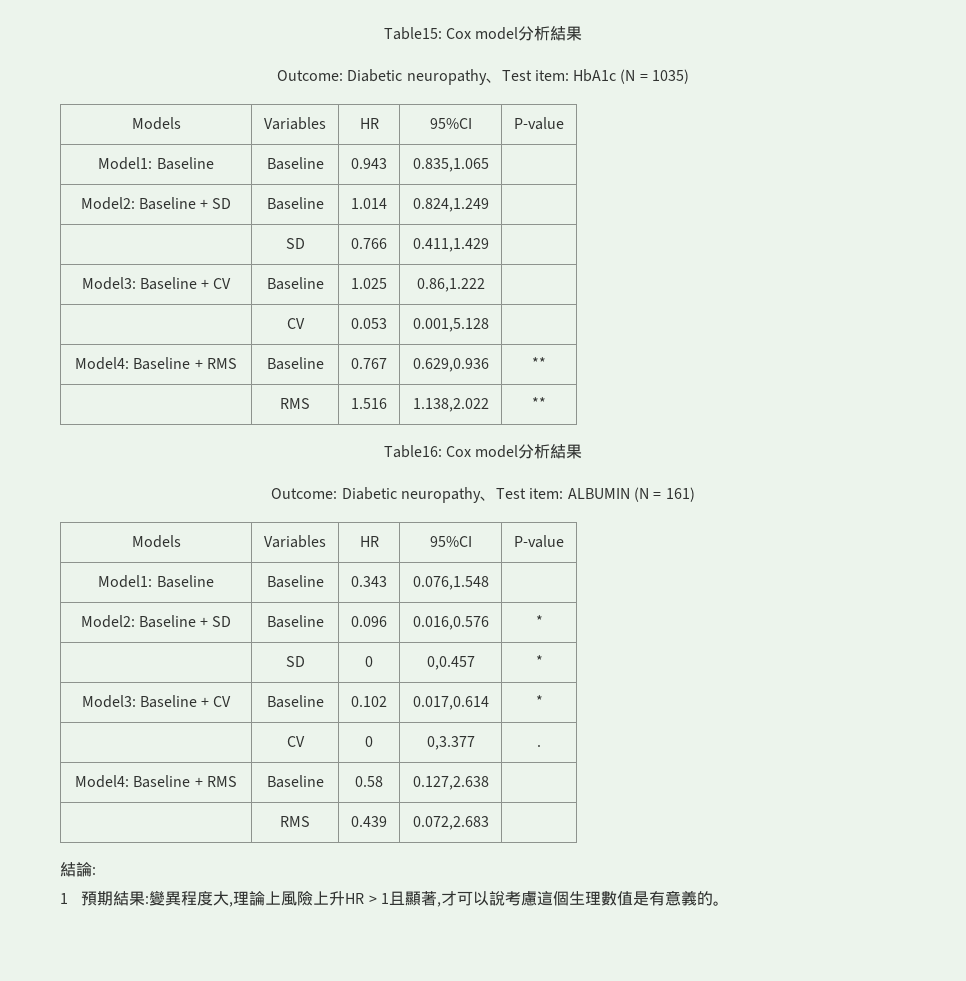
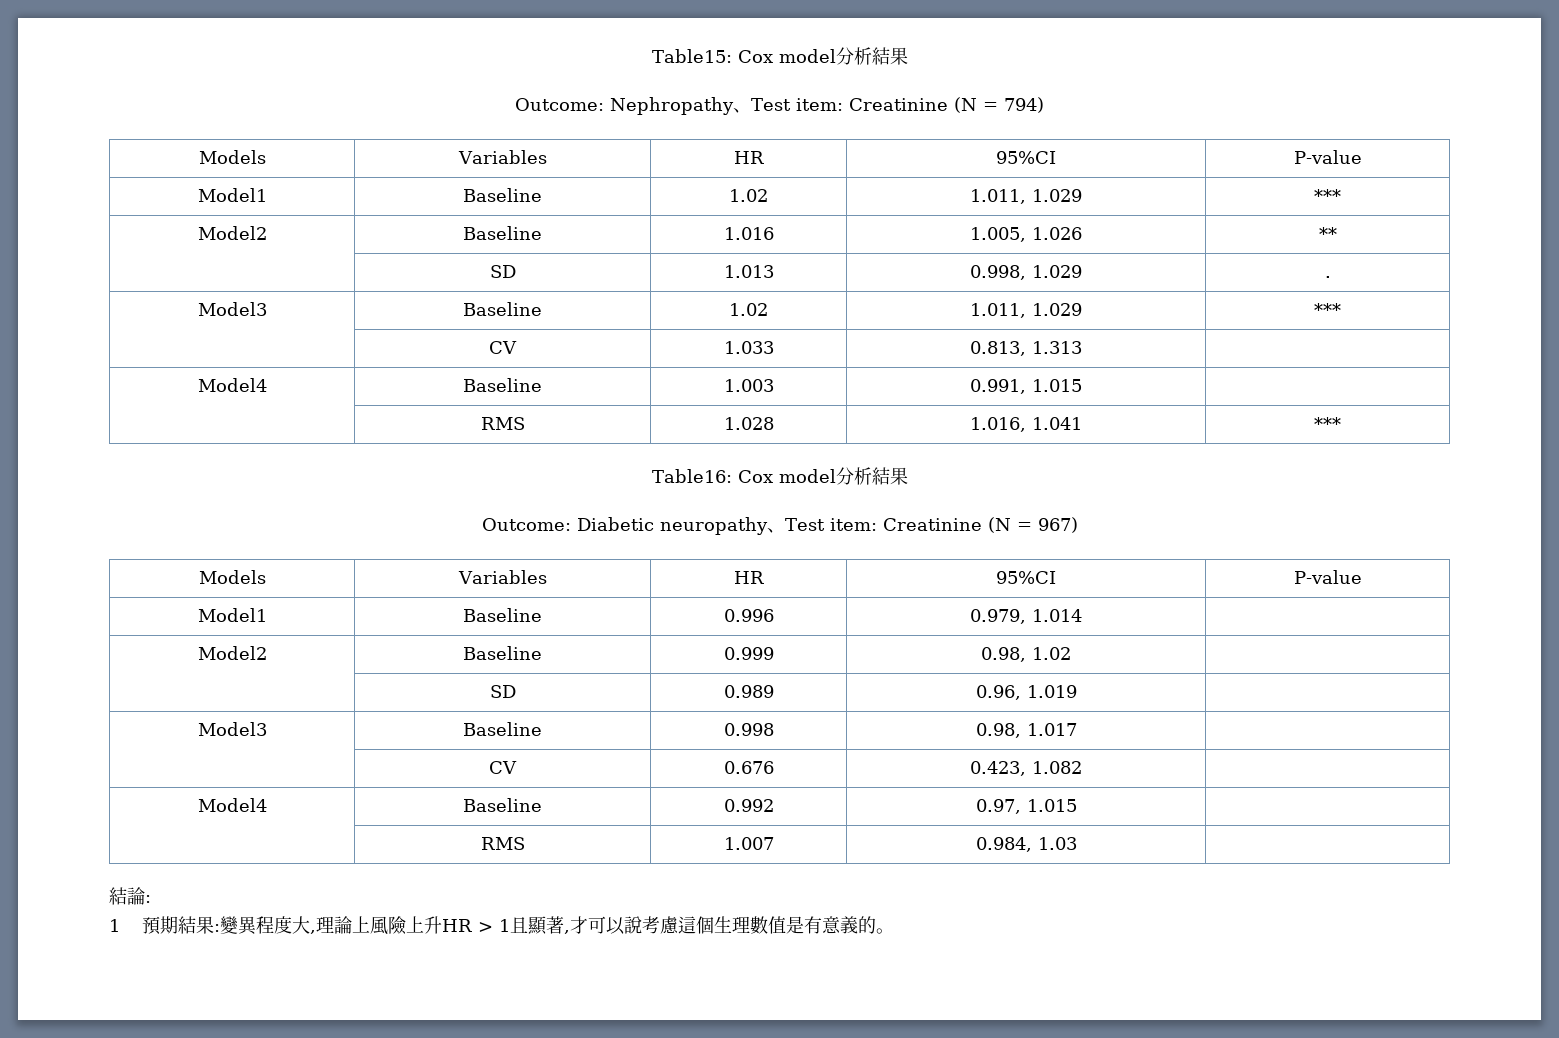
[347,69,690,85] [131,117,181,130] [264,117,326,130] [359,118,379,129] [429,118,472,129] [514,117,564,130] [98,157,214,170] [266,157,324,170] [351,158,387,169] [412,158,489,172] [80,197,232,210] [266,197,324,210] [351,198,387,209] [412,198,489,212] [285,238,305,249] [351,238,387,249] [412,238,489,252] [81,277,232,290] [266,277,324,290] [351,278,387,289] [416,278,485,292] [286,318,305,329] [351,318,387,329] [412,318,489,332] [75,357,237,370] [266,357,324,370] [351,358,387,369] [412,358,489,372] [532,357,546,369] [280,398,310,409] [351,398,387,409] [412,398,489,412] [532,397,546,409] Diabetic neuropathy、Test item: HbA1c (N = 1035) // Models | Variables | HR | 95%CI | P-value // Model1: Baseline | Baseline | 0.943 | 0.835,1.065 | // Model2: Baseline + SD | Baseline | 1.014 | 0.824,1.249 | // | SD | 0.766 | 0.411,1.429 | // Model3: Baseline + CV | Baseline | 1.025 | 0.86,1.222 | // | CV | 0.053 | 0.001,5.128 | // Model4: Baseline + RMS | Baseline | 0.767 | 0.629,0.936 | ** // | RMS | 1.516 | 1.138,2.022 | ** -> [610,97,1044,115] [198,150,266,164] [457,150,547,164] [733,151,764,164] [996,151,1056,164] [1293,150,1362,164] [197,188,267,202] [463,188,542,202] [729,189,768,202] [970,189,1082,204] [1314,189,1341,202] [197,226,267,240] [463,226,542,240] [723,227,774,240] [970,227,1082,242] [1318,227,1337,240] [489,265,516,278] [723,265,774,278] [970,265,1082,280] [1324,276,1331,278] [197,302,267,316] [463,302,542,316] [729,303,768,316] [970,303,1082,318] [1314,303,1341,316] [489,341,517,354] [723,341,774,354] [970,341,1082,356] [197,378,267,392] [463,378,542,392] [723,379,774,392] [970,379,1082,394] [480,417,525,430] [723,417,774,430] [970,417,1082,432] [1314,417,1341,430] Nephropathy、Test item: Creatinine (N = 794) // Models | Variables | HR | 95%CI | P-value // Model1 | Baseline | 1.02 | 1.011, 1.029 | *** // Model2 | Baseline | 1.016 | 1.005, 1.026 | ** // | SD | 1.013 | 0.998, 1.029 | . // Model3 | Baseline | 1.02 | 1.011, 1.029 | *** // | CV | 1.033 | 0.813, 1.313 | // Model4 | Baseline | 1.003 | 0.991, 1.015 | // | RMS | 1.028 | 1.016, 1.041 | ***
[567,487,695,502] [131,535,181,548] [264,535,326,548] [359,536,379,547] [429,536,472,547] [514,535,564,548] [98,575,214,588] [266,575,324,588] [351,576,387,587] [412,576,489,590] [80,615,232,628] [266,615,324,628] [351,616,387,627] [412,616,489,630] [535,615,543,627] [285,656,305,667] [365,656,373,667] [426,656,475,670] [535,655,543,667] [81,695,232,708] [266,695,324,708] [351,696,387,707] [412,696,489,710] [535,695,543,707] [286,736,305,747] [365,736,373,747] [426,736,475,750] [537,744,541,747] [75,775,237,788] [266,775,324,788] [355,776,383,787] [412,776,489,790] [280,816,310,827] [351,816,387,827] [412,816,489,830] ALBUMIN (N = 161) // Models | Variables | HR | 95%CI | P-value // Model1: Baseline | Baseline | 0.343 | 0.076,1.548 | // Model2: Baseline + SD | Baseline | 0.096 | 0.016,0.576 | * // | SD | 0 | 0,0.457 | * // Model3: Baseline + CV | Baseline | 0.102 | 0.017,0.614 | * // | CV | 0 | 0,3.377 | . // Model4: Baseline + RMS | Baseline | 0.58 | 0.127,2.638 | // | RMS | 0.439 | 0.072,2.683 -> [882,517,1078,533] [198,570,266,584] [457,570,547,584] [733,571,764,584] [996,571,1056,584] [1293,570,1362,584] [197,608,267,622] [463,608,542,622] [723,609,774,622] [970,609,1082,624] [197,646,267,660] [463,646,542,660] [723,647,774,660] [981,647,1071,662] [489,685,516,698] [723,685,774,698] [975,685,1077,700] [197,722,267,736] [463,722,542,736] [723,723,774,736] [975,723,1077,738] [489,761,517,774] [723,761,774,774] [970,761,1082,776] [197,798,267,812] [463,798,542,812] [723,799,774,812] [975,799,1077,814] [480,837,525,850] [723,837,774,850] [975,837,1077,852] Creatinine (N = 967) // Models | Variables | HR | 95%CI | P-value // Model1 | Baseline | 0.996 | 0.979, 1.014 | // Model2 | Baseline | 0.999 | 0.98, 1.02 | // | SD | 0.989 | 0.96, 1.019 | // Model3 | Baseline | 0.998 | 0.98, 1.017 | // | CV | 0.676 | 0.423, 1.082 | // Model4 | Baseline | 0.992 | 0.97, 1.015 | // | RMS | 1.007 | 0.984, 1.03

